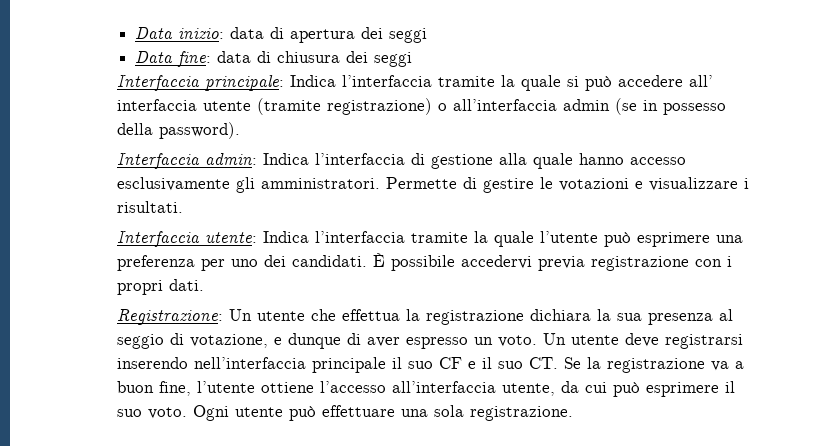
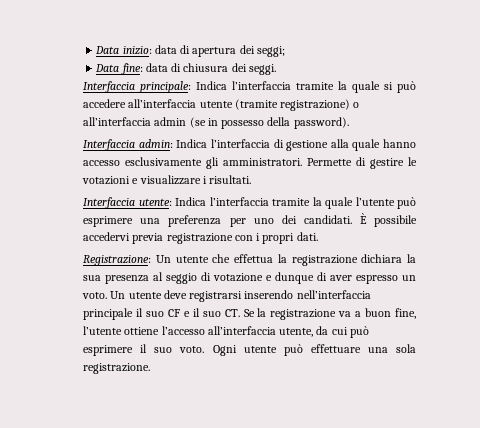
[389,28,428,43] seggi -> [256,46,285,57] seggi;
[374,52,413,67] seggi -> [248,64,276,75] seggi.
[689,75,714,87] [117,99,198,111] all’ interfaccia -> [128,99,197,108] all’interfaccia
[190,334,269,348] votazione, -> [213,273,264,282] votazione

